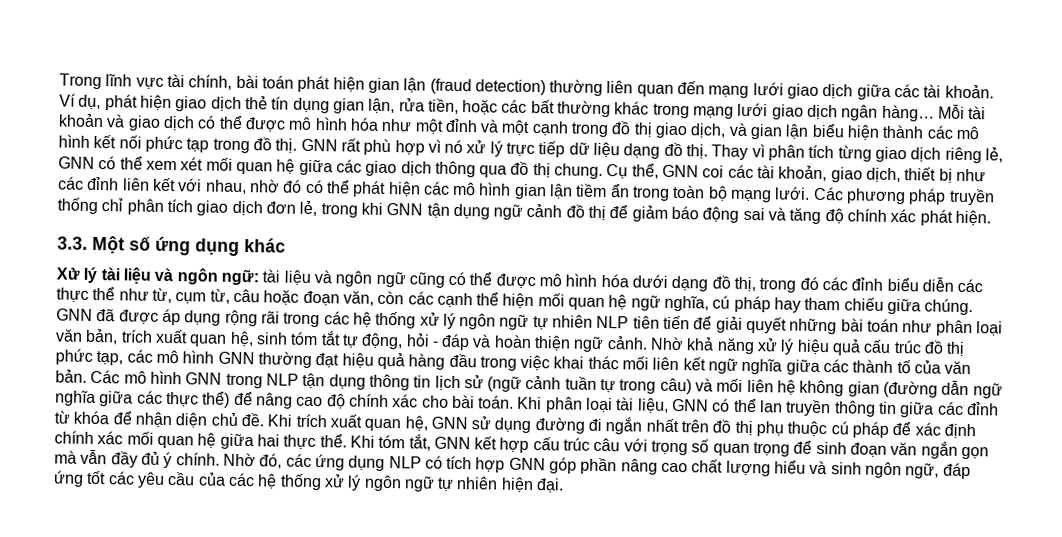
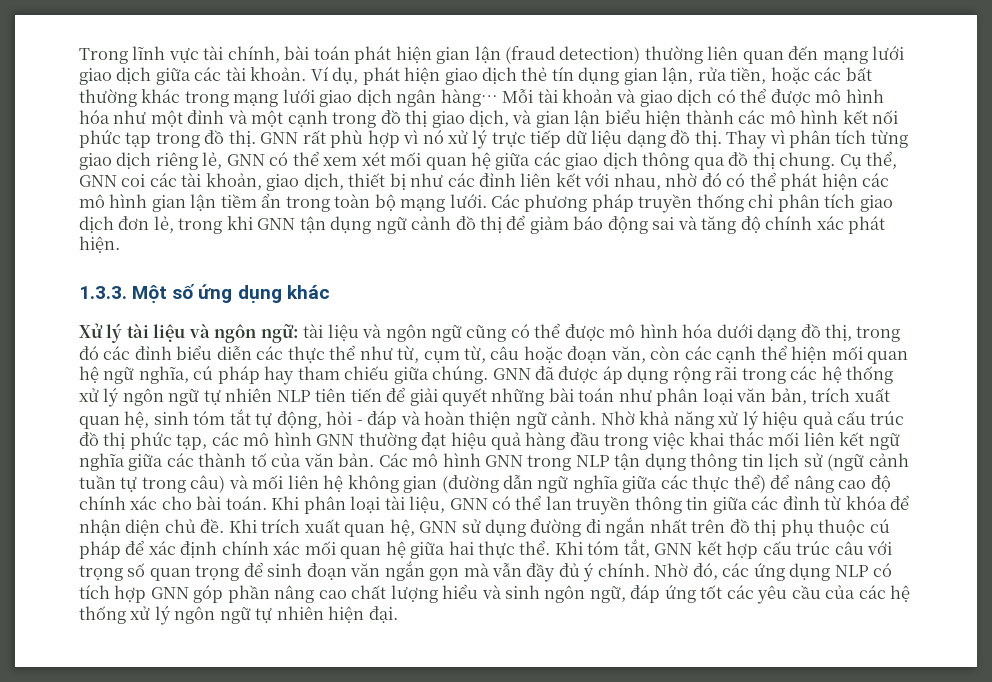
[57,236,88,250] 3.3. -> [79,286,127,299] 1.3.3.

